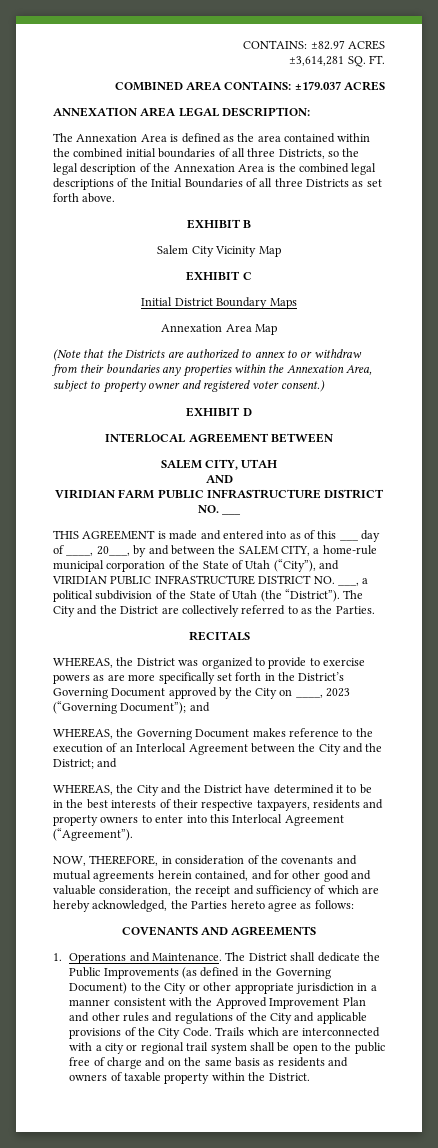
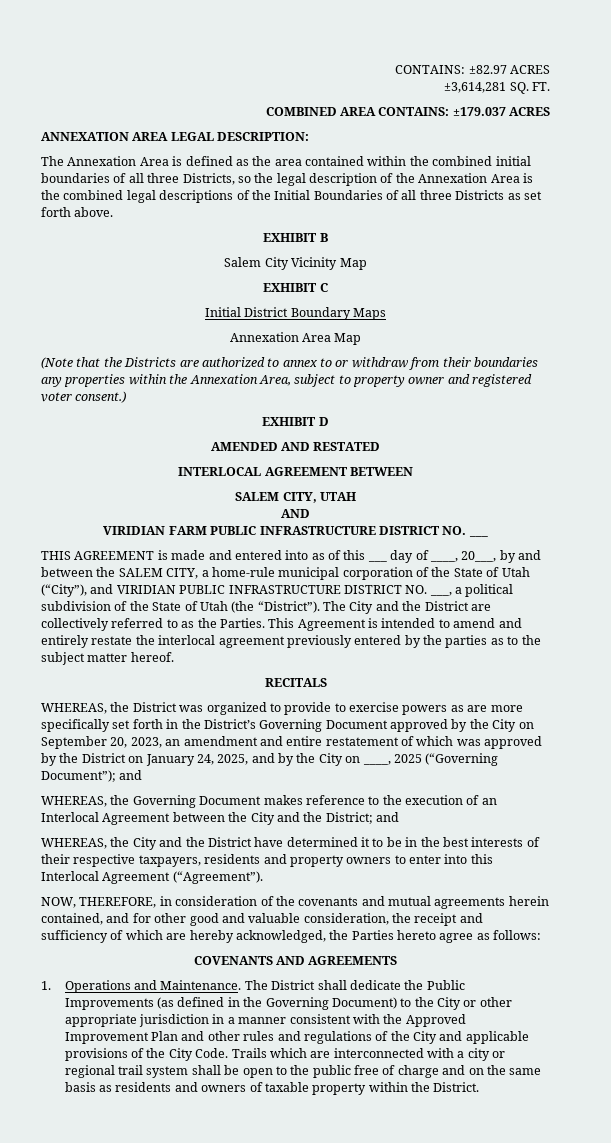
(252, 412) none -> [210,442,381,451] // AMENDED AND RESTATED
(375, 610) none -> [268,618,522,631] [41,635,541,648] [41,652,174,665] This Agreement is intended to amend and entirely restate the interlocal agreement previously entered by the parties as to the subject matter hereof.
[295,688,350,698] ____, 2023 -> [41,736,543,749] [41,753,422,766] September 20, 2023, an amendment and entire restatement of which was approved by the District on January 24, 2025, and by the City on ____, 2025

